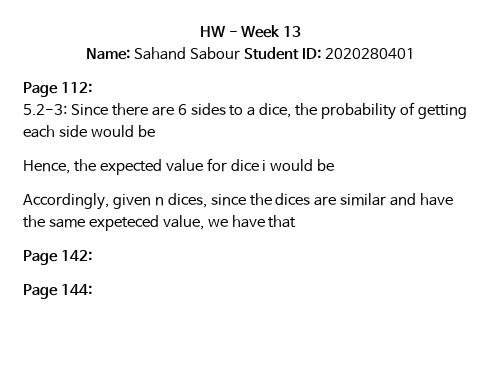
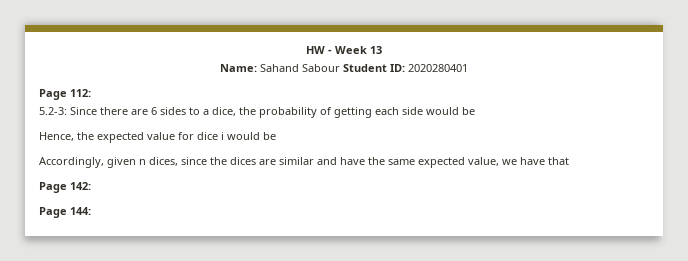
[88,215,159,231] expeteced -> [418,157,465,168] expected

